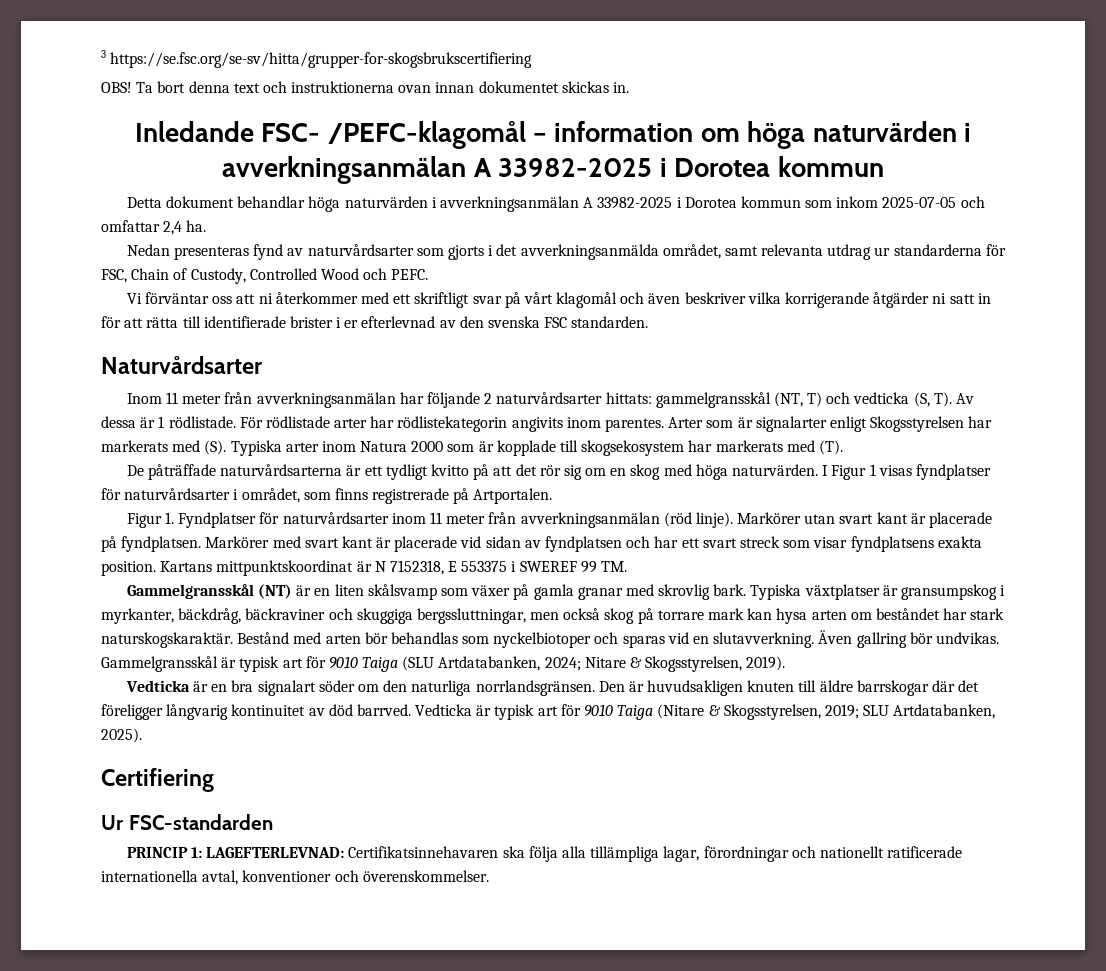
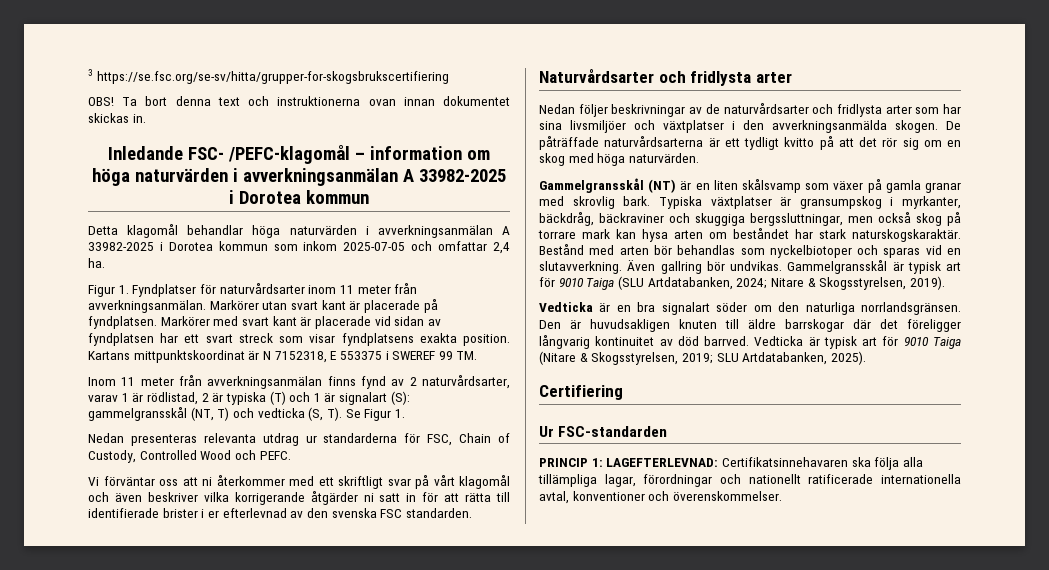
[166,196,235,208] dokument -> [127,224,179,238] klagomål
[126,244,758,260] Nedan presenteras fynd av naturvårdsarter som gjorts i det avverkningsanmälda området, samt -> [88,283,418,297] [88,299,438,313] [88,316,441,329] [88,333,511,346] [88,350,478,363] [88,375,510,389] [88,391,410,405] [88,407,405,421] [88,433,197,446] Figur 1. Fyndplatser för naturvårdsarter inom 11 meter från avverkningsanmälan. Markörer utan svart kant är placerade på fyndplatsen. Markörer med svart kant är placerade vid sidan av fyndplatsen har ett svart streck som visar fyndplatsens exakta position. Kartans mittpunktskoordinat är N 7152318, E 553375 i SWEREF 99 TM. // Inom 11 meter från avverkningsanmälan finns fynd av 2 naturvårdsarter, varav 1 är rödlistad, 2 är typiska (T) och 1 är signalart (S): gammelgransskål (NT, T) och vedticka (S, T). Se Figur 1. // Nedan presenteras
[126,392,974,408] [101,416,993,432] [101,440,843,456] // Inom 11 meter från avverkningsanmälan har följande 2 naturvårdsarter hittats: gammelgransskål (NT, T) och vedticka (S, T). Av dessa är 1 rödlistade. För rödlistade arter har rödlistekategorin angivits inom parentes. Arter som är signalarter enligt Skogsstyrelsen har markerats med (S). Typiska arter inom Natura 2000 som är kopplade till skogsekosystem har markerats med (T). // -> [658,71,792,86] [539,103,961,117] [539,120,938,133] och fridlysta arter // Nedan följer beskrivningar av de naturvårdsarter och fridlysta arter som har sina livsmiljöer och växtplatser i den avverkningsanmälda skogen.
[822,464,991,480] [101,488,553,504] [126,512,992,528] [101,536,982,552] [101,560,628,576] I Figur 1 visas fyndplatser för naturvårdsarter i området, som finns registrerade på Artportalen. // Figur 1. Fyndplatser för naturvårdsarter inom 11 meter från avverkningsanmälan (röd linje). Markörer utan svart kant är placerade på fyndplatsen. Markörer med svart kant är placerade vid sidan av fyndplatsen och har ett svart streck som visar fyndplatsens exakta position. Kartans mittpunktskoordinat är N 7152318, E 553375 i SWEREF 99 TM. -> (699, 158) none

